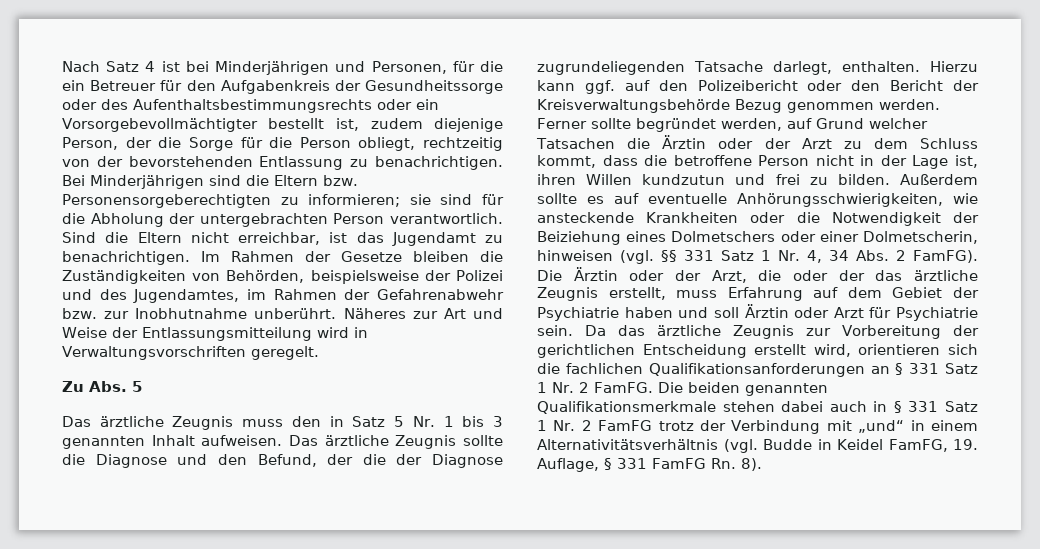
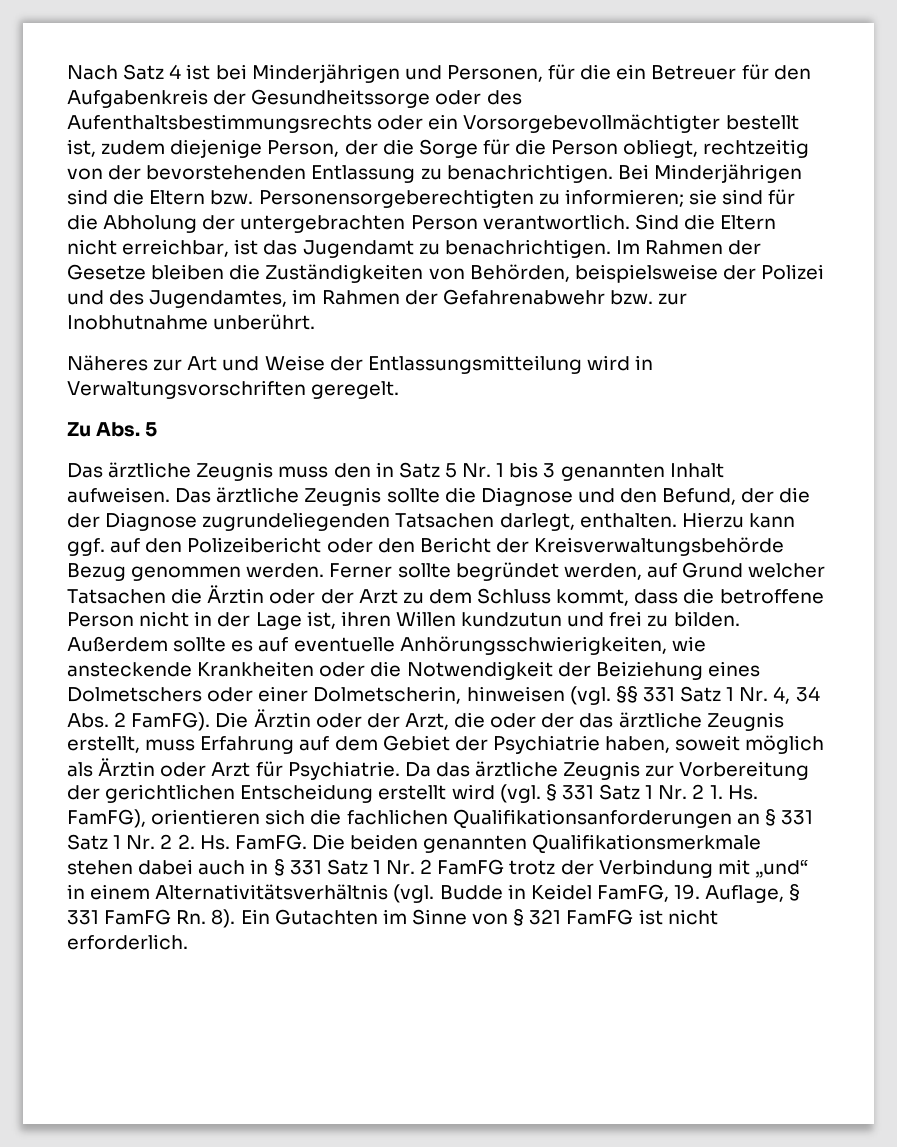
(337, 313) none -> (316, 322) //
[694,61,764,72] Tatsache -> [395,513,495,528] Tatsachen
[624,307,739,318] haben und soll -> [605,735,825,754] [67,762,93,777] haben, soweit möglich als
[896,307,978,321] [537,325,573,336] Psychiatrie sein. -> [287,761,400,780] Psychiatrie.
[813,344,851,357] wird, -> [451,784,758,803] [67,809,146,828] wird (vgl. § 331 Satz 1 Nr. 2 1. Hs. FamFG),
(589, 387) none -> [177,834,230,850] 2. Hs.
(762, 464) none -> [240,909,718,926] [67,934,188,950] Ein Gutachten im Sinne von § 321 FamFG ist nicht erforderlich.

